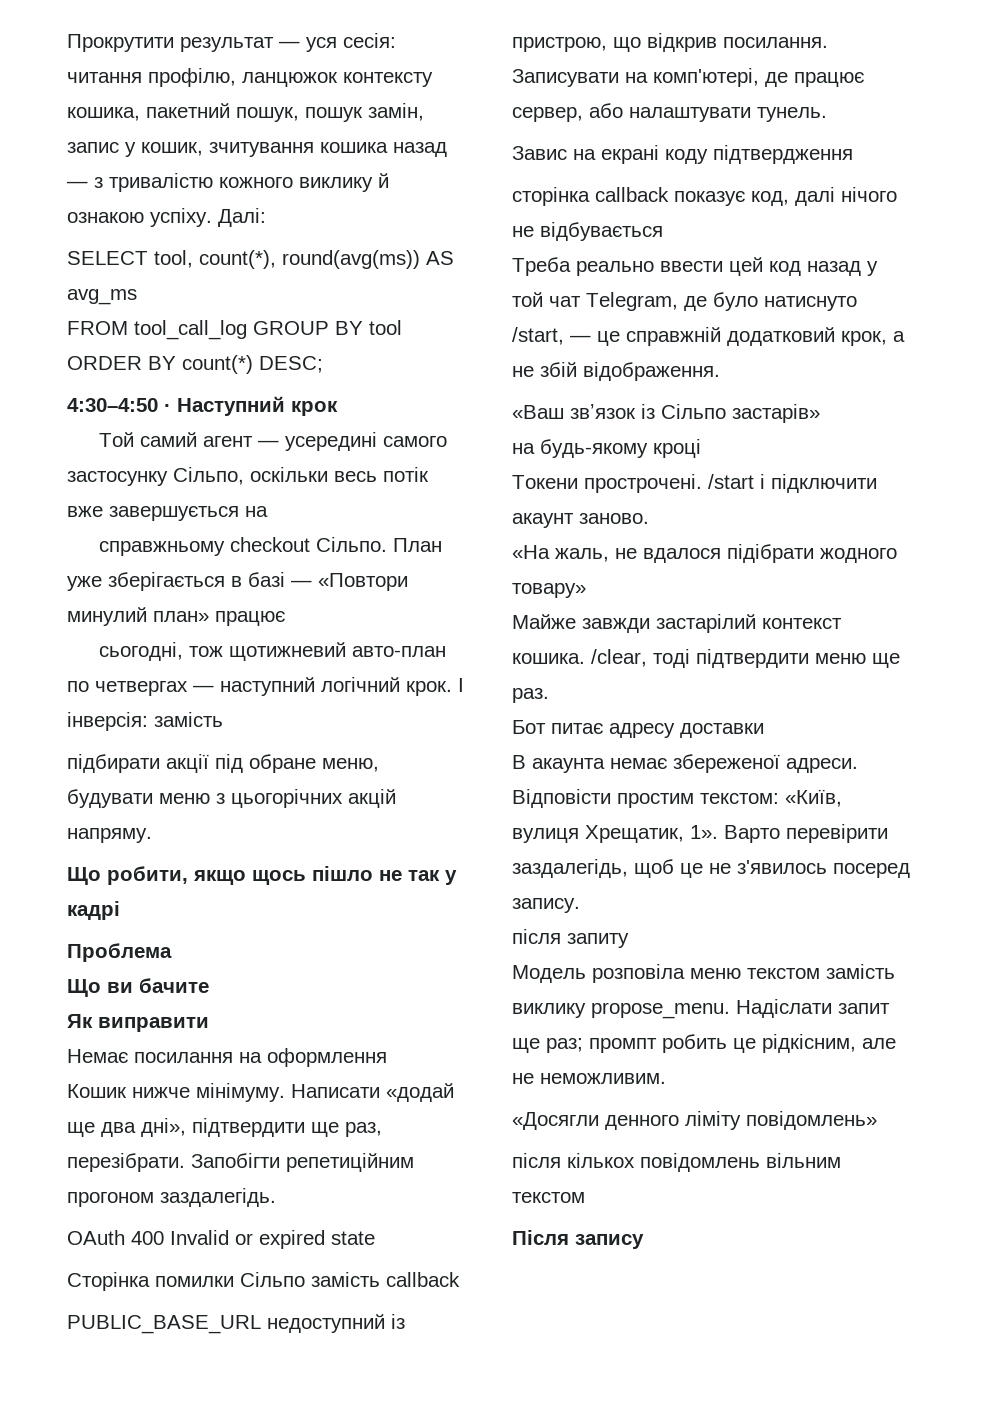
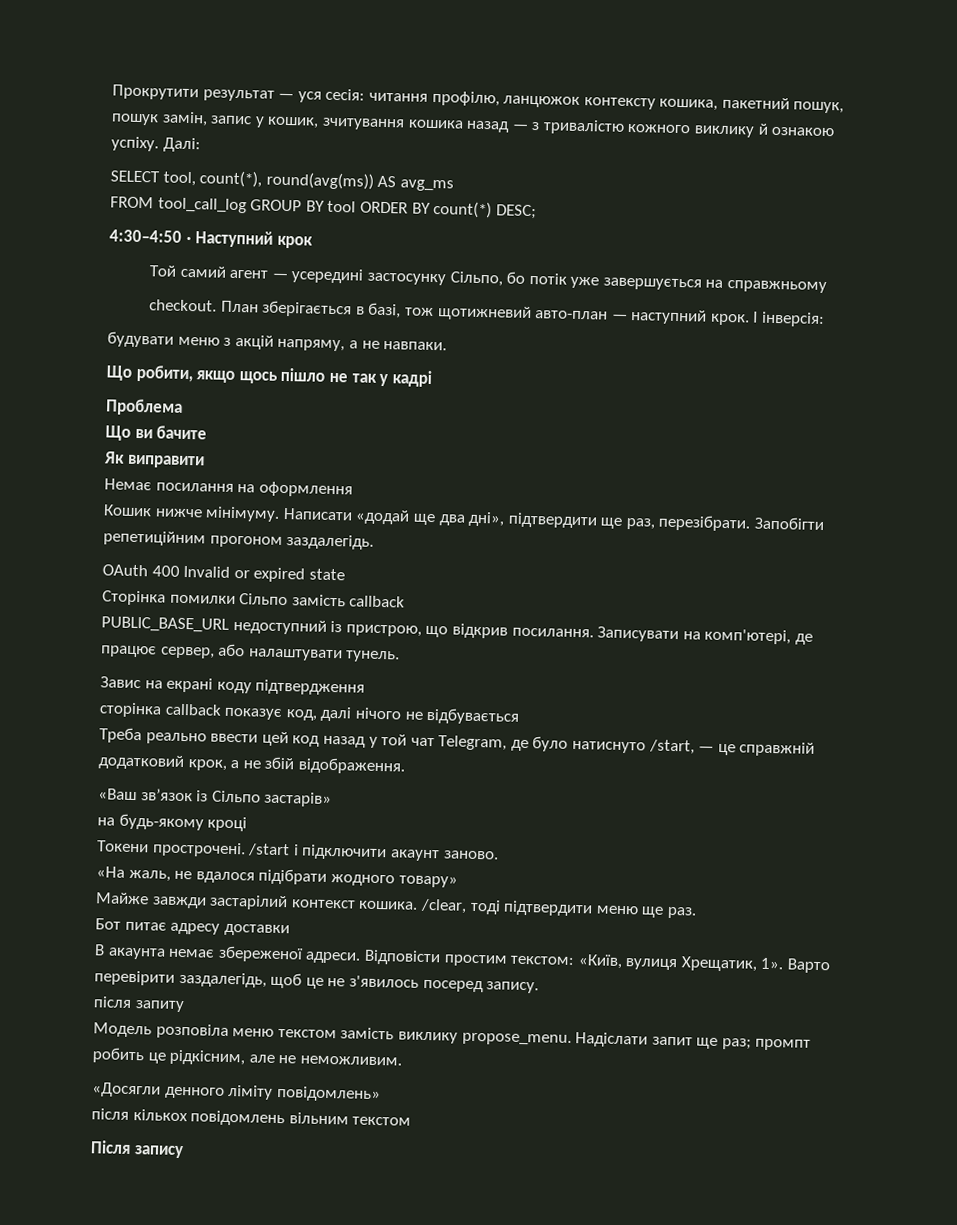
[382,436,447,447] самого -> (364, 276) none
[250,467,429,482] [67,506,268,521] [98,537,442,556] [67,572,408,591] [67,607,285,626] [98,642,183,661] оскільки весь потік вже завершується на // справжньому checkout Сільпо. План уже зберігається в базі — «Повтори минулий план» працює // сьогодні, -> [506,271,828,294] [148,299,402,319] бо потік уже завершується на справжньому // checkout. План зберігається в базі,
[67,681,188,696] по четвергах -> (609, 315) none
[321,677,400,692] логічний -> (708, 317) none
[154,712,223,727] [67,754,379,773] [67,789,396,808] [67,828,152,843] замість // підбирати акції під обране меню, будувати меню з цьогорічних акцій напряму. -> [107,331,448,352] // будувати меню з акцій напряму, а не навпаки.

